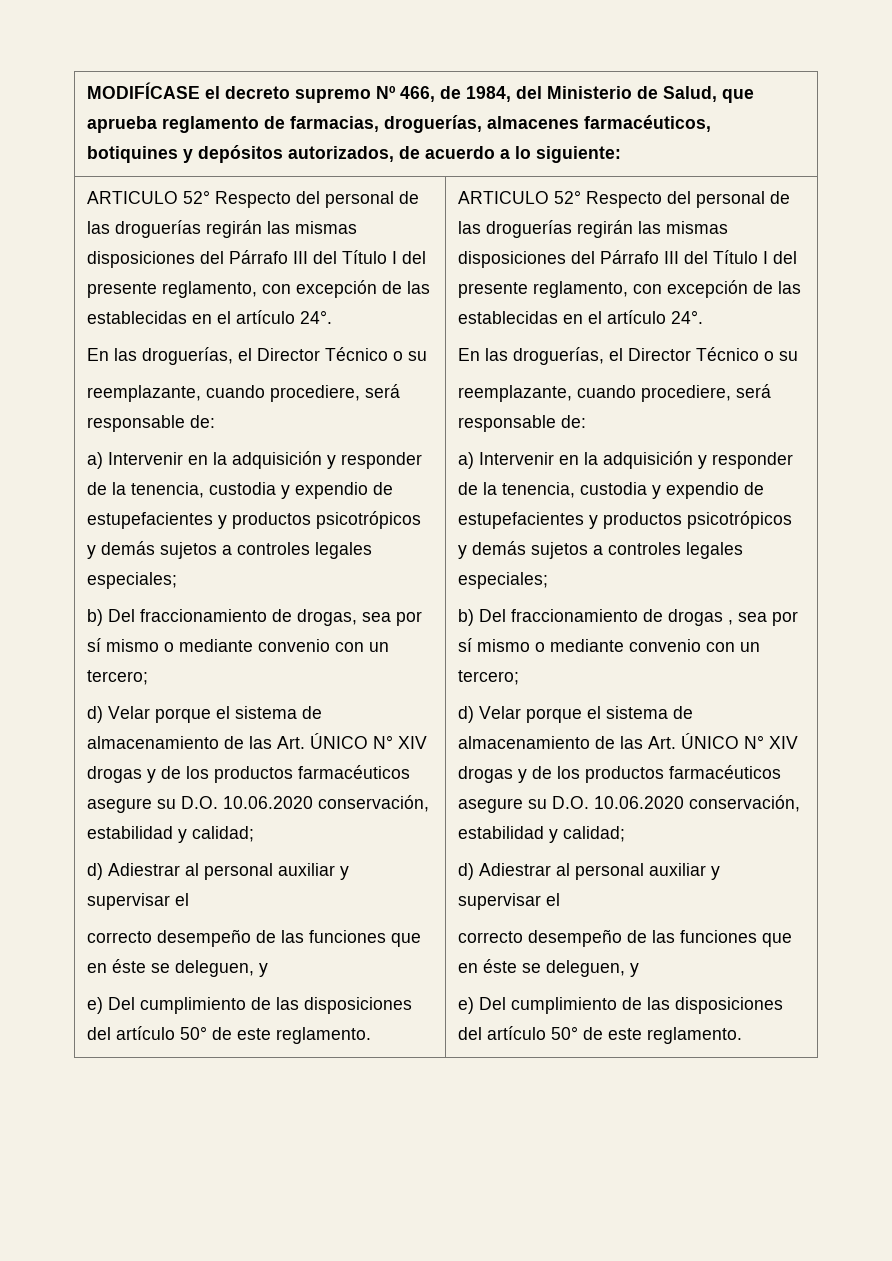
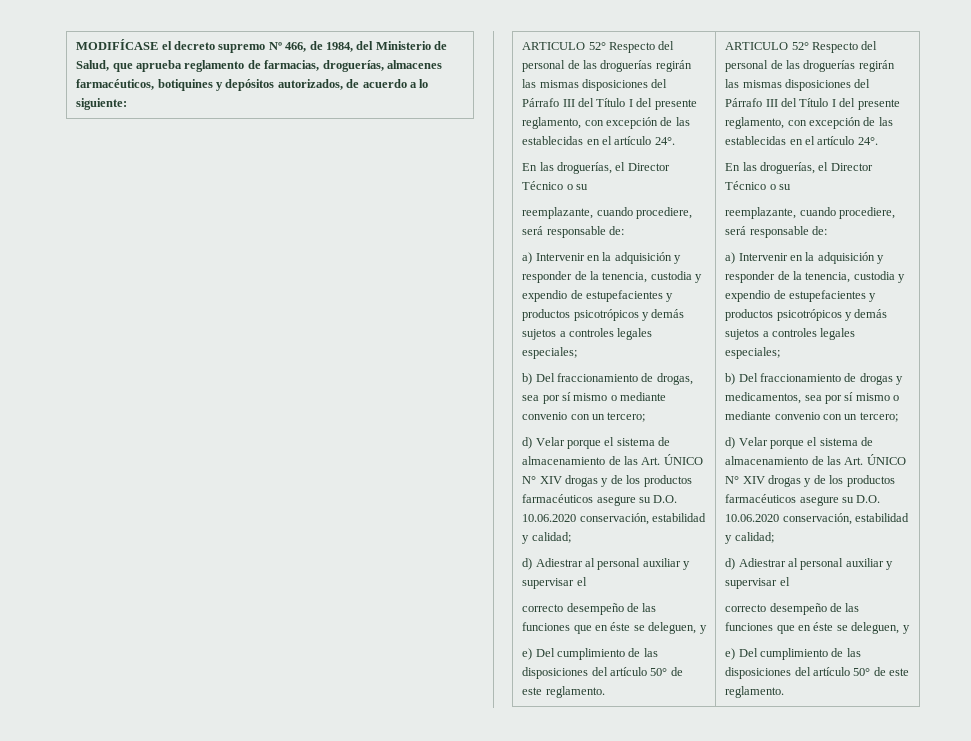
[728,620,734,625] , -> [896,376,904,385] [725,392,802,404] y medicamentos,

